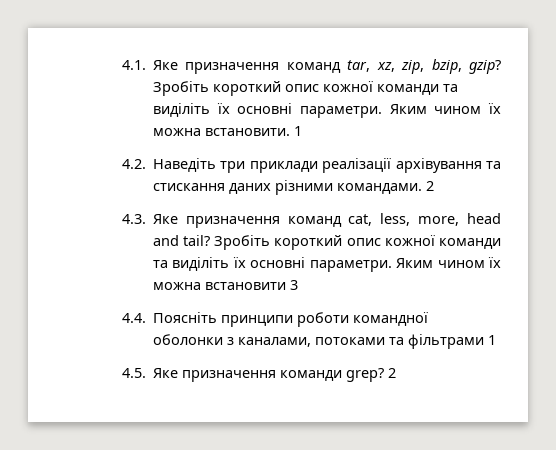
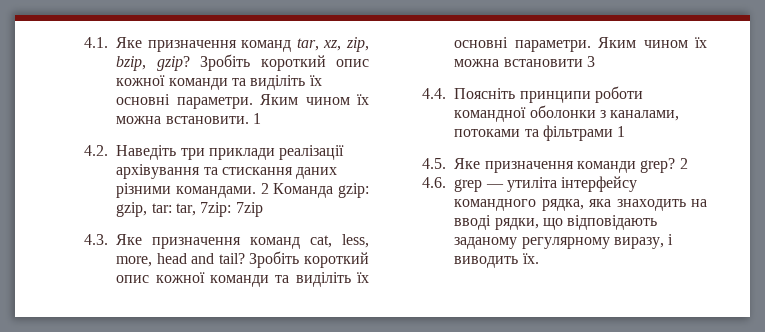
(434, 186) none -> [273,183,369,198] [116,202,263,217] Команда gzip: gzip, tar: tar, 7zip: 7zip
(396, 373) none -> [422,176,638,192] [454,199,707,211] [454,215,658,230] [454,234,674,249] [454,253,539,268] // 4.6. grep — утиліта інтерфейсу командного рядка, яка знаходить на вводі рядки, що відповідають заданому регулярному виразу, і виводить їх.

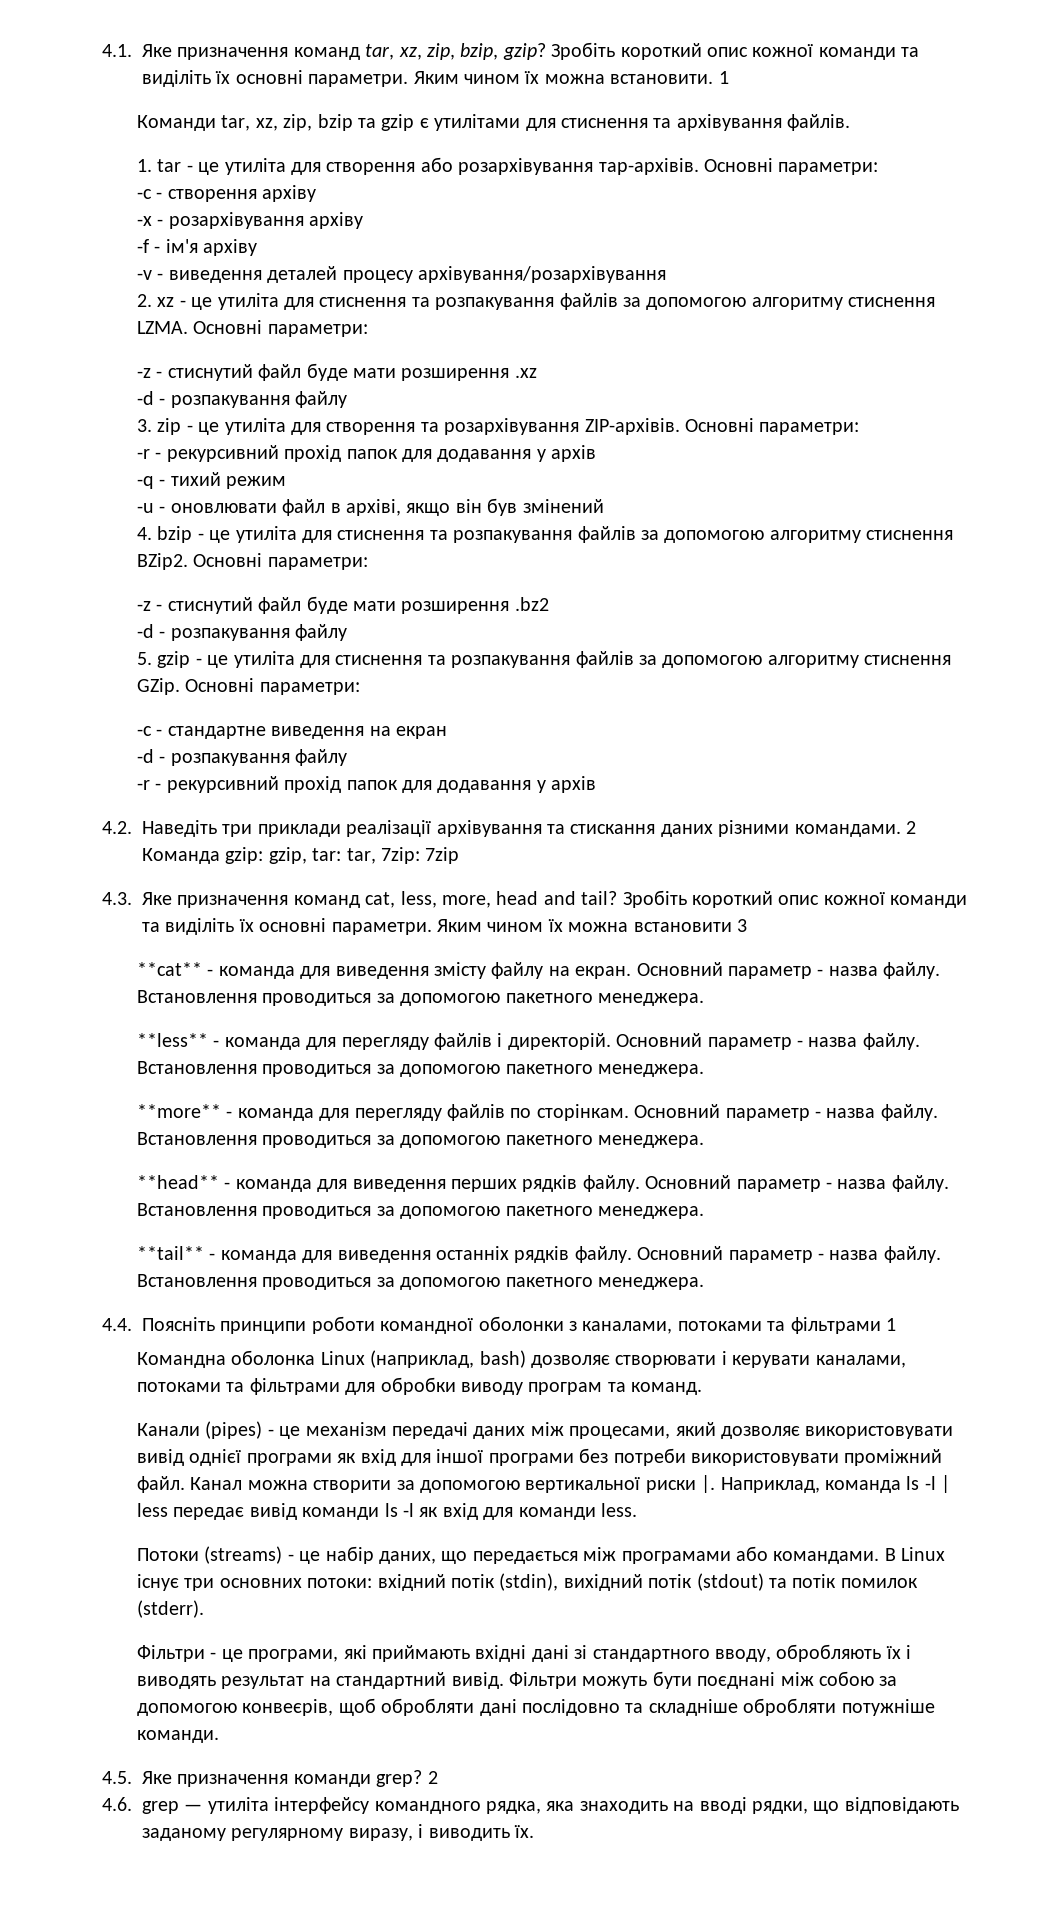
(261, 118) none -> [136,114,851,131] [136,157,879,175] [136,185,317,202] [136,212,364,229] [136,239,258,256] [136,266,666,283] [136,293,936,310] [136,320,368,337] [136,363,537,381] [136,391,348,408] [136,418,860,435] [136,445,597,462] [136,472,287,489] [136,498,604,516] [136,526,954,543] [136,553,368,570] [136,596,549,614] [136,624,348,641] [136,651,952,668] [136,678,360,695] [136,726,447,739] [136,749,348,766] [136,776,597,793] // Команди tar, xz, zip, bzip та gzip є утилітами для стиснення та архівування файлів. // 1. tar - це утиліта для створення або розархівування тар-архівів. Основні параметри: // -c - створення архіву // -x - розархівування архіву // -f - ім'я архіву // -v - виведення деталей процесу архівування/розархівування // 2. xz - це утиліта для стиснення та розпакування файлів за допомогою алгоритму стиснення LZMA. Основні параметри: // -z - стиснутий файл буде мати розширення .xz // -d - розпакування файлу // 3. zip - це утиліта для створення та розархівування ZIP-архівів. Основні параметри: // -r - рекурсивний прохід папок для додавання у архів // -q - тихий режим // -u - оновлювати файл в архіві, якщо він був змінений // 4. bzip - це утиліта для стиснення та розпакування файлів за допомогою алгоритму стиснення BZip2. Основні параметри: // -z - стиснутий файл буде мати розширення .bz2 // -d - розпакування файлу // 5. gzip - це утиліта для стиснення та розпакування файлів за допомогою алгоритму стиснення GZip. Основні параметри: // -c - стандартне виведення на екран // -d - розпакування файлу // -r - рекурсивний прохід папок для додавання у архів
(595, 61) none -> [136,962,941,979] [136,990,704,1006] [136,1033,920,1050] [136,1061,704,1077] [136,1104,938,1121] [136,1132,704,1148] [136,1175,949,1192] [136,1203,704,1219] [136,1246,941,1263] [136,1274,704,1290] // **cat** - команда для виведення змісту файлу на екран. Основний параметр - назва файлу. Встановлення проводиться за допомогою пакетного менеджера. // **less** - команда для перегляду файлів і директорій. Основний параметр - назва файлу. Встановлення проводиться за допомогою пакетного менеджера. // **more** - команда для перегляду файлів по сторінкам. Основний параметр - назва файлу. Встановлення проводиться за допомогою пакетного менеджера. // **head** - команда для виведення перших рядків файлу. Основний параметр - назва файлу. Встановлення проводиться за допомогою пакетного менеджера. // **tail** - команда для виведення останніх рядків файлу. Основний параметр - назва файлу. Встановлення проводиться за допомогою пакетного менеджера.
(626, 131) none -> [136,1350,906,1368] [136,1377,703,1395] [136,1421,954,1439] [136,1448,943,1466] [136,1475,951,1493] [136,1503,637,1520] [136,1546,946,1564] [136,1573,918,1591] [136,1600,204,1618] [136,1644,912,1662] [136,1671,898,1689] [136,1698,935,1716] [136,1730,219,1743] // Командна оболонка Linux (наприклад, bash) дозволяє створювати і керувати каналами, потоками та фільтрами для обробки виводу програм та команд. // Канали (pipes) - це механізм передачі даних між процесами, який дозволяє використовувати вивід однієї програми як вхід для іншої програми без потреби використовувати проміжний файл. Канал можна створити за допомогою вертикальної риски |. Наприклад, команда ls -l | less передає вивід команди ls -l як вхід для команди less. // Потоки (streams) - це набір даних, що передається між програмами або командами. В Linux існує три основних потоки: вхідний потік (stdin), вихідний потік (stdout) та потік помилок (stderr). // Фільтри - це програми, які приймають вхідні дані зі стандартного вводу, обробляють їх і виводять результат на стандартний вивід. Фільтри можуть бути поєднані між собою за допомогою конвеєрів, щоб обробляти дані послідовно та складніше обробляти потужніше команди.

